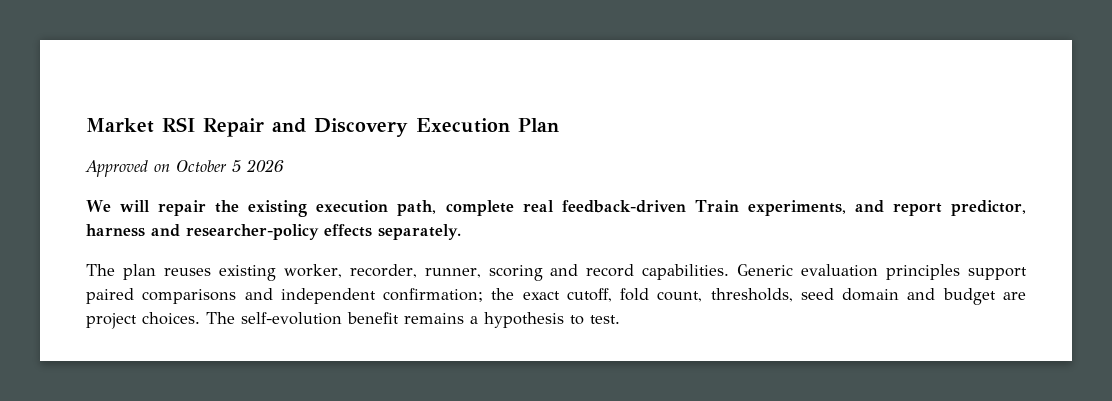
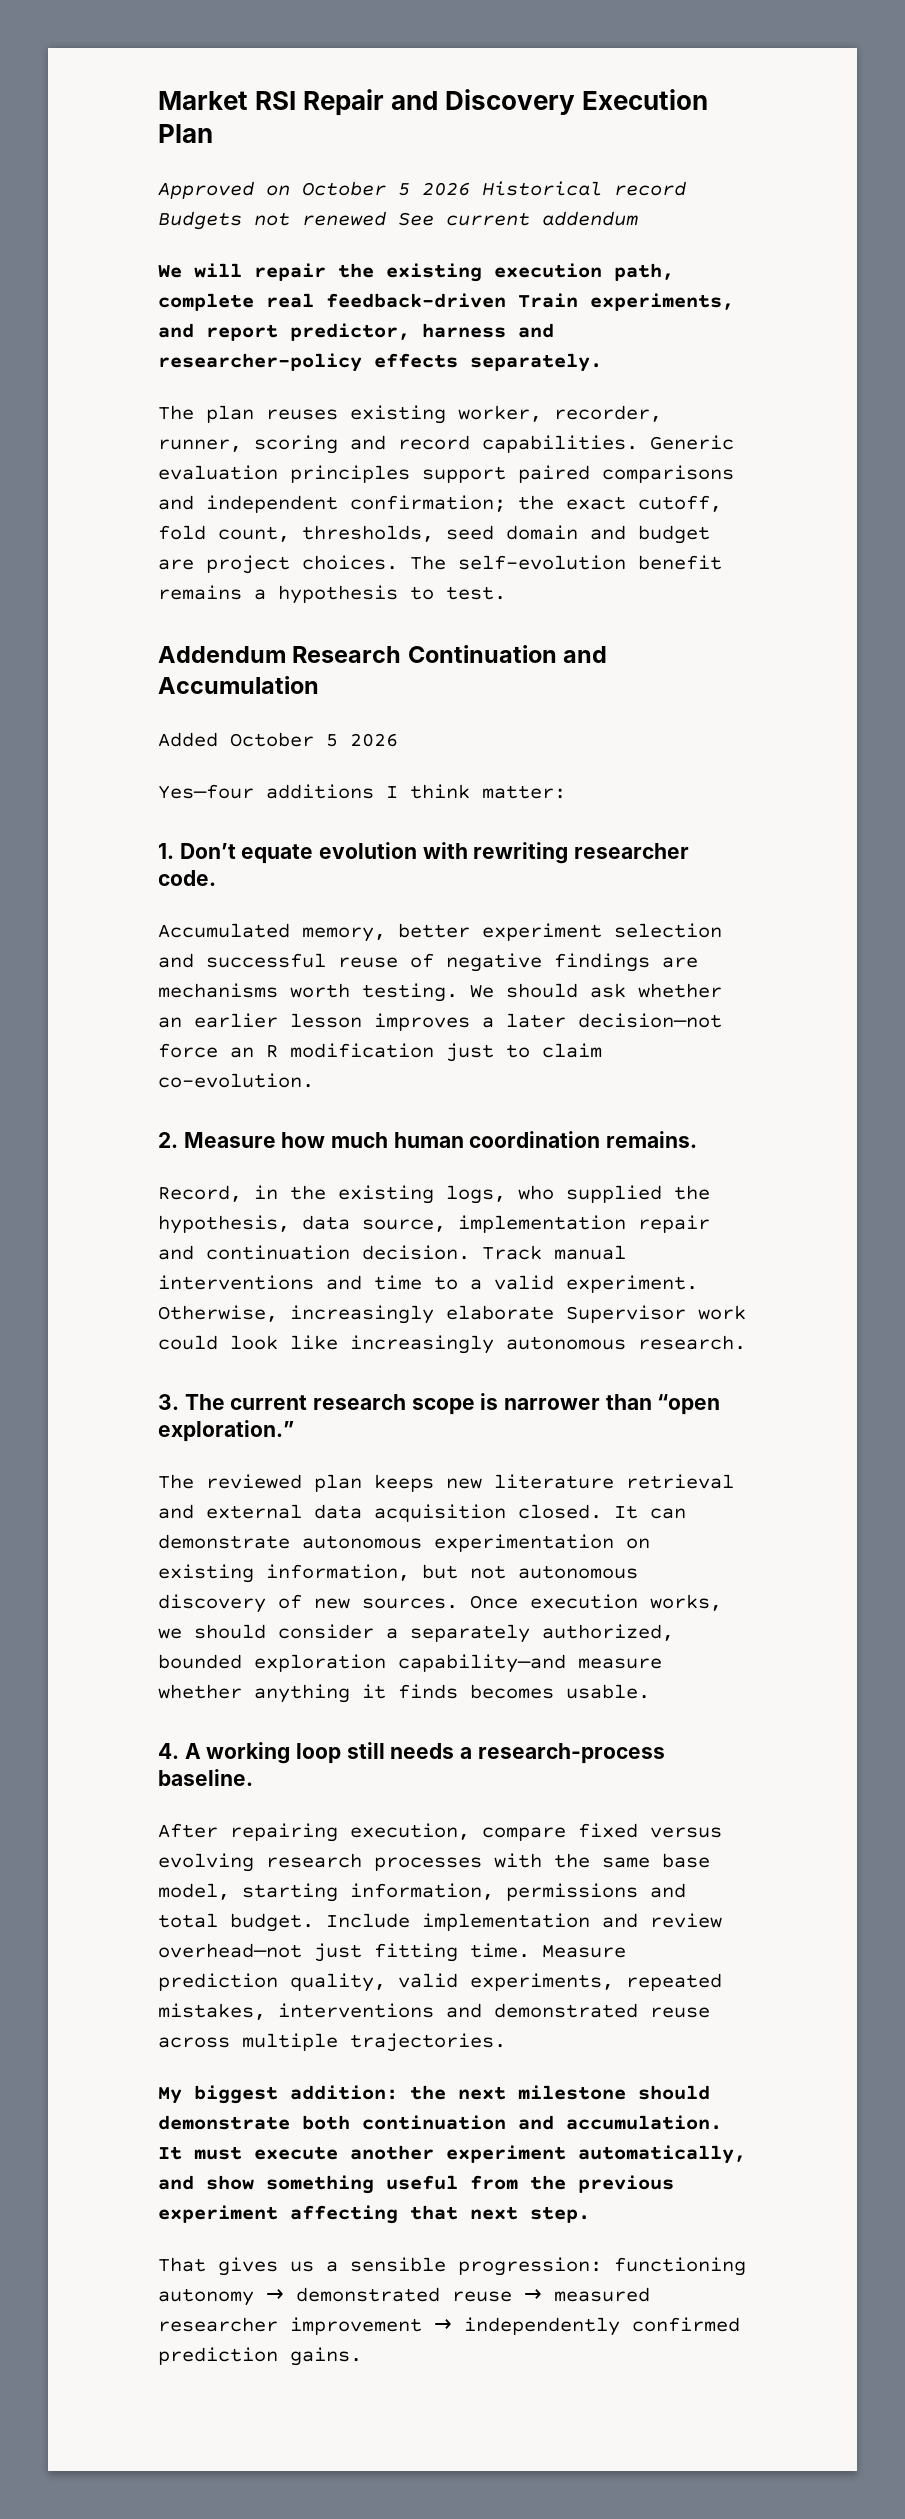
(284, 165) none -> [482,181,686,196] [158,211,638,230] Historical record Budgets not renewed See current addendum
(620, 319) none -> [158,645,608,663] [158,676,319,694] [158,732,398,747] [158,784,566,799] [158,842,690,864] [158,870,216,886] [158,923,722,942] [158,953,698,972] [158,983,722,1002] [158,1013,722,1031] [158,1043,602,1062] [158,1073,314,1088] [158,1131,698,1148] [158,1185,710,1204] [158,1215,710,1234] [158,1245,626,1260] [158,1275,698,1293] [158,1305,746,1324] [158,1335,746,1354] [158,1393,721,1415] [158,1420,294,1442] [158,1474,734,1492] [158,1504,686,1522] [158,1534,650,1552] [158,1564,638,1583] [158,1594,722,1613] [158,1624,674,1643] [158,1654,662,1673] [158,1684,650,1703] [158,1742,665,1764] [158,1769,253,1786] [158,1823,722,1842] [158,1853,710,1872] [158,1883,686,1902] [158,1913,722,1932] [158,1943,626,1962] [158,1973,722,1992] [158,2003,710,2020] [158,2033,506,2052] [158,2085,710,2104] [158,2115,722,2130] [158,2145,746,2164] [158,2175,674,2194] [158,2205,590,2224] [158,2257,746,2276] [158,2287,650,2306] [158,2317,740,2336] [158,2347,362,2366] // Addendum Research Continuation and Accumulation // Added October 5 2026 // Yes—four additions I think matter: // 1. Don’t equate evolution with rewriting researcher code. // Accumulated memory, better experiment selection and successful reuse of negative findings are mechanisms worth testing. We should ask whether an earlier lesson improves a later decision—not force an R modification just to claim co-evolution. // 2. Measure how much human coordination remains. // Record, in the existing logs, who supplied the hypothesis, data source, implementation repair and continuation decision. Track manual interventions and time to a valid experiment. Otherwise, increasingly elaborate Supervisor work could look like increasingly autonomous research. // 3. The current research scope is narrower than “open exploration.” // The reviewed plan keeps new literature retrieval and external data acquisition closed. It can demonstrate autonomous experimentation on existing information, but not autonomous discovery of new sources. Once execution works, we should consider a separately authorized, bounded exploration capability—and measure whether anything it finds becomes usable. // 4. A working loop still needs a research-process baseline. // After repairing execution, compare fixed versus evolving research processes with the same base model, starting information, permissions and total budget. Include implementation and review overhead—not just fitting time. Measure prediction quality, valid experiments, repeated mistakes, interventions and demonstrated reuse across multiple trajectories. // My biggest addition: the next milestone should demonstrate both continuation and accumulation. It must execute another experiment automatically, and show something useful from the previous experiment affecting that next step. // That gives us a sensible progression: functioning autonomy → demonstrated reuse → measured researcher improvement → independently confirmed prediction gains.

